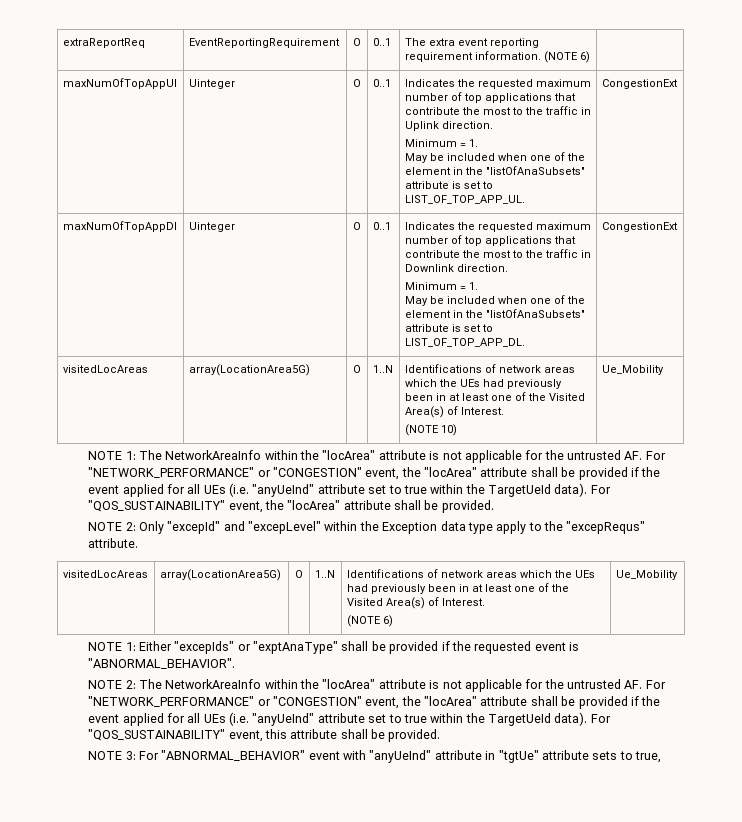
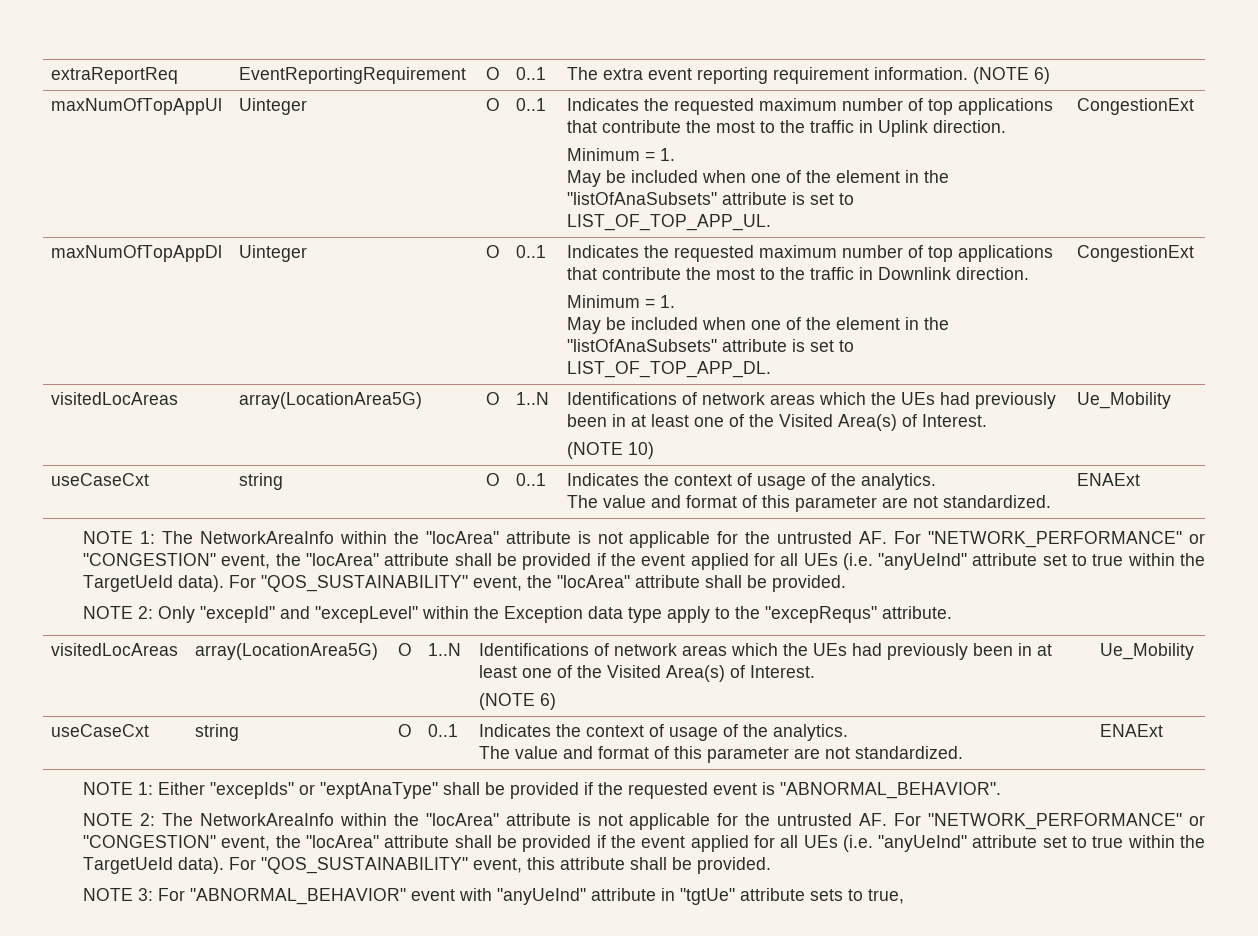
(664, 370) none -> [51,473,150,486] [239,473,284,490] [485,473,500,486] [516,473,547,486] [567,473,937,490] [567,495,1052,512] [1077,473,1141,486] // useCaseCxt | string | O | 0..1 | Indicates the context of usage of the analytics. // The value and format of this parameter are not standardized. | ENAExt
(678, 575) none -> [51,724,150,737] [195,724,240,741] [397,724,412,737] [428,724,459,737] [479,724,849,741] [479,746,964,763] [1100,724,1164,737] // useCaseCxt | string | O | 0..1 | Indicates the context of usage of the analytics. // The value and format of this parameter are not standardized. | ENAExt

